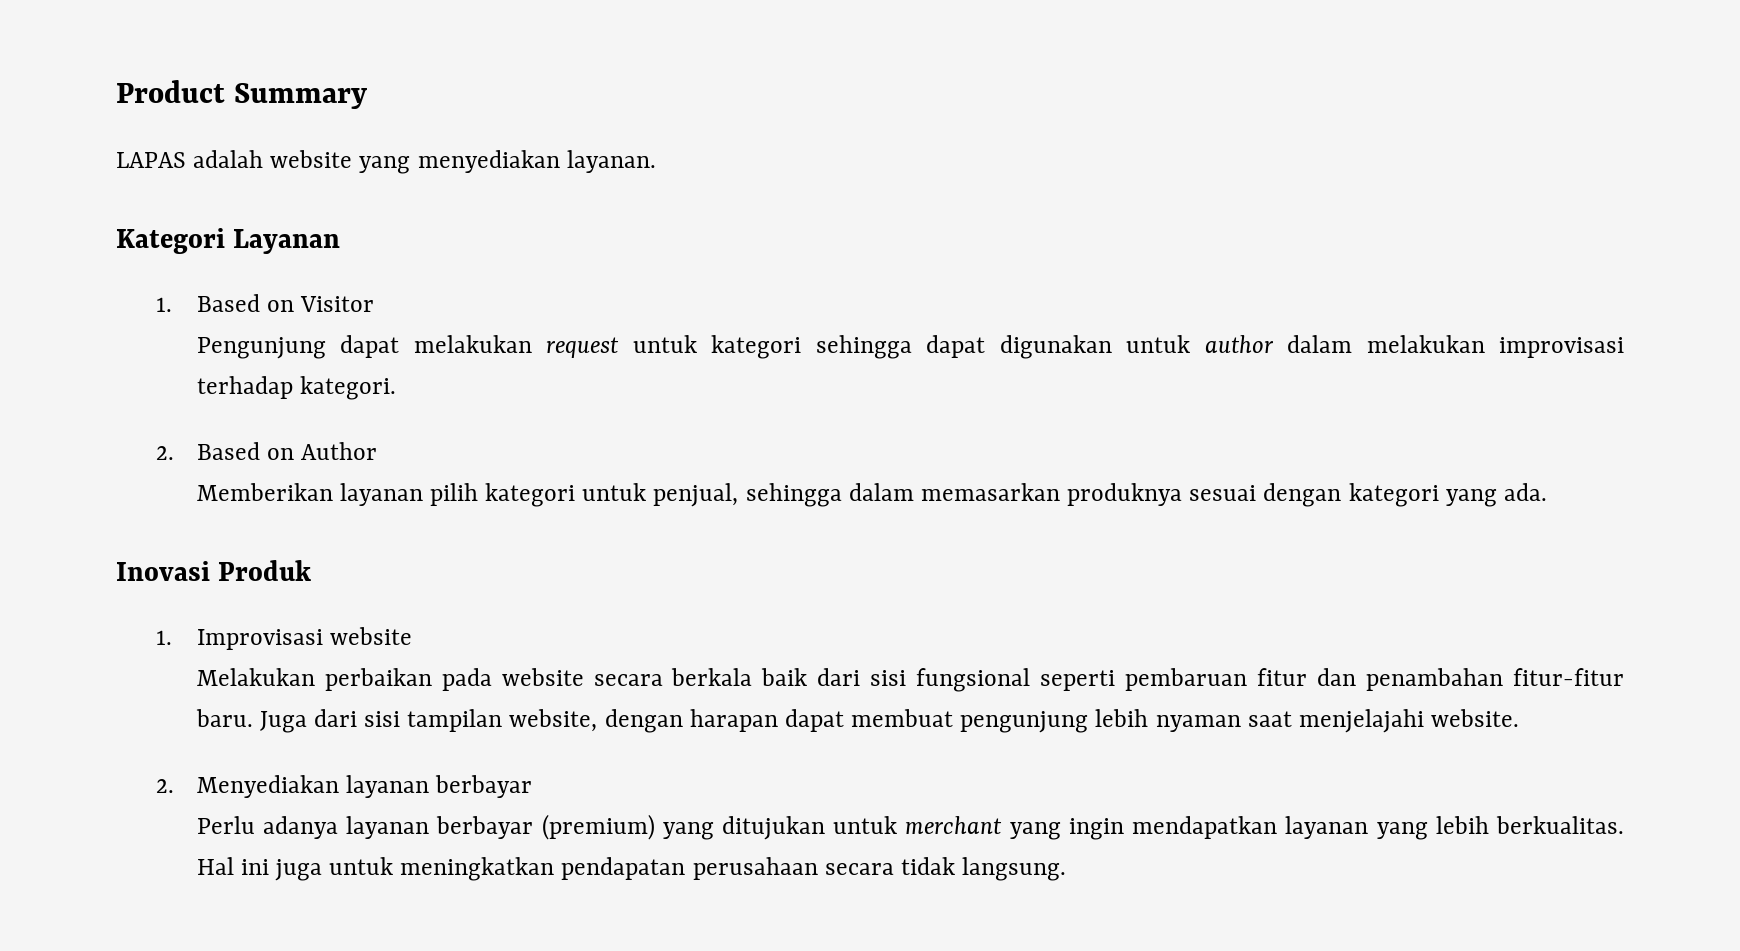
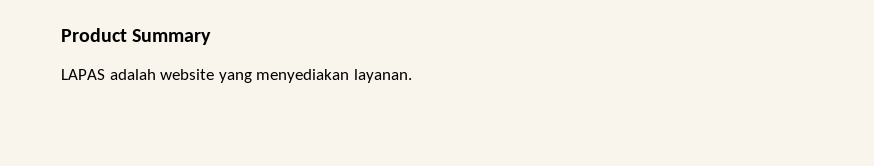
[116,228,341,254] [156,294,375,312] [196,335,1624,359] [196,376,396,400] [156,442,378,460] [196,483,1547,507] [116,560,312,581] [156,627,412,650] [196,668,1624,692] [195,709,1520,733] [156,775,533,798] [196,814,1624,840] [196,857,1067,881] // Kategori Layanan // 1. Based on Visitor // Pengunjung dapat melakukan request untuk kategori sehingga dapat digunakan untuk author dalam melakukan improvisasi terhadap kategori. // 2. Based on Author // Memberikan layanan pilih kategori untuk penjual, sehingga dalam memasarkan produknya sesuai dengan kategori yang ada. // Inovasi Produk // 1. Improvisasi website // Melakukan perbaikan pada website secara berkala baik dari sisi fungsional seperti pembaruan fitur dan penambahan fitur-fitur baru. Juga dari sisi tampilan website, dengan harapan dapat membuat pengunjung lebih nyaman saat menjelajahi website. // 2. Menyediakan layanan berbayar // Perlu adanya layanan berbayar (premium) yang ditujukan untuk merchant yang ingin mendapatkan layanan yang lebih berkualitas. Hal ini juga untuk meningkatkan pendapatan perusahaan secara tidak langsung. -> (412, 76) none

